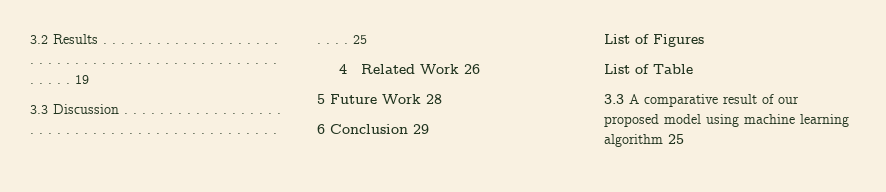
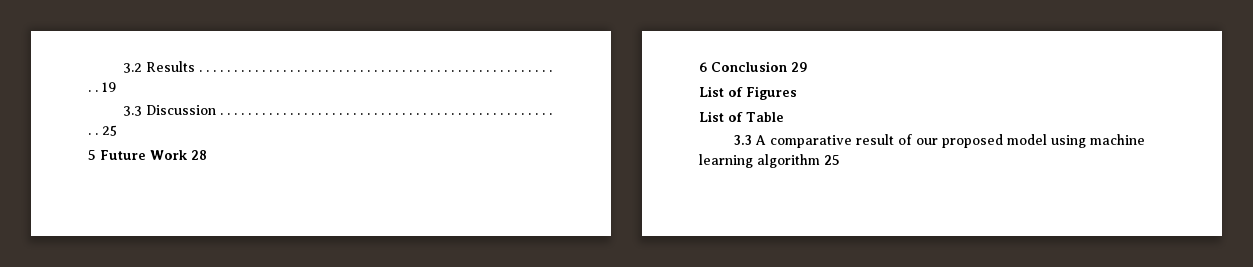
[339,64,481,74] // 4 Related Work 26 -> (117, 130) none

